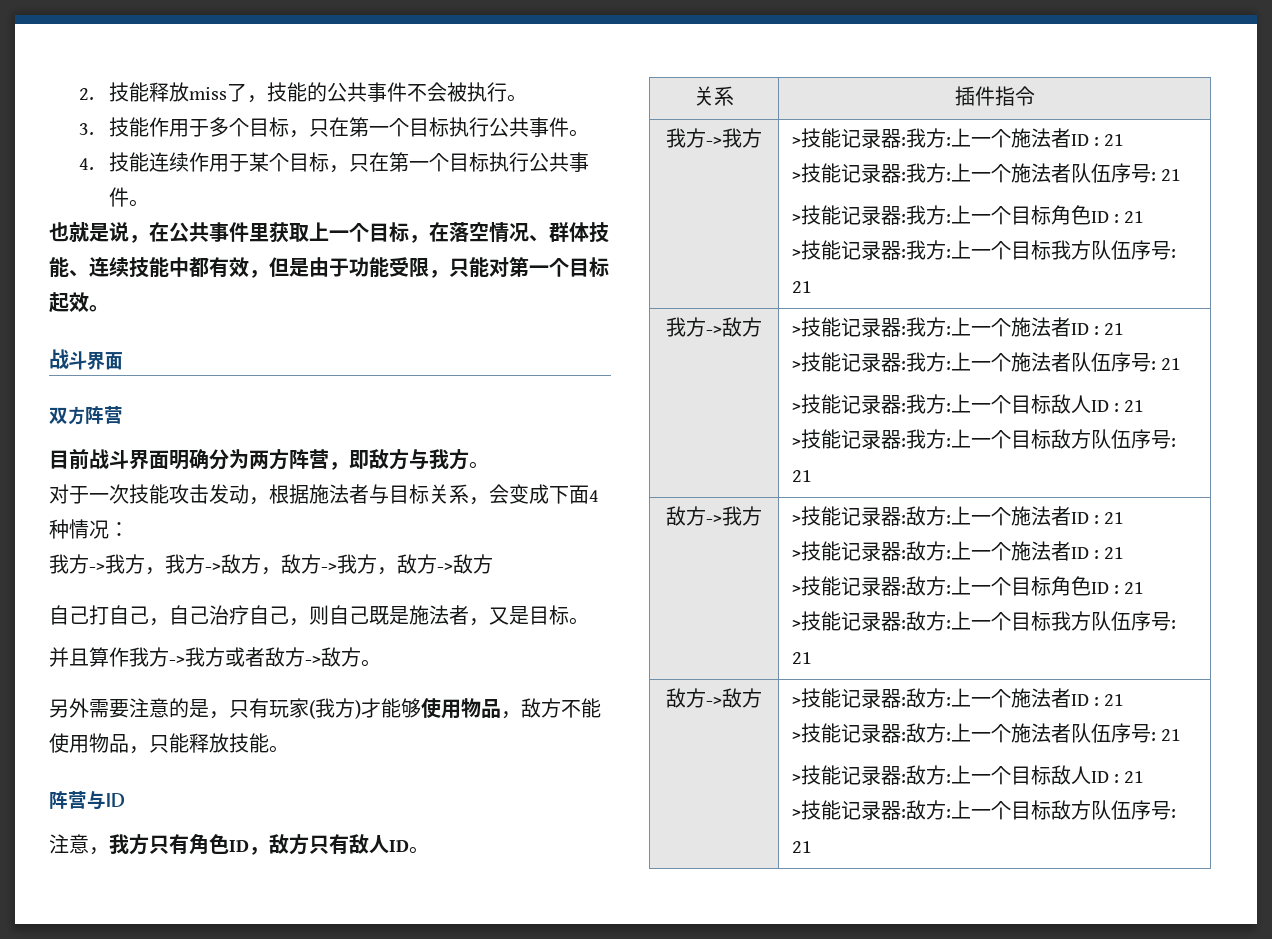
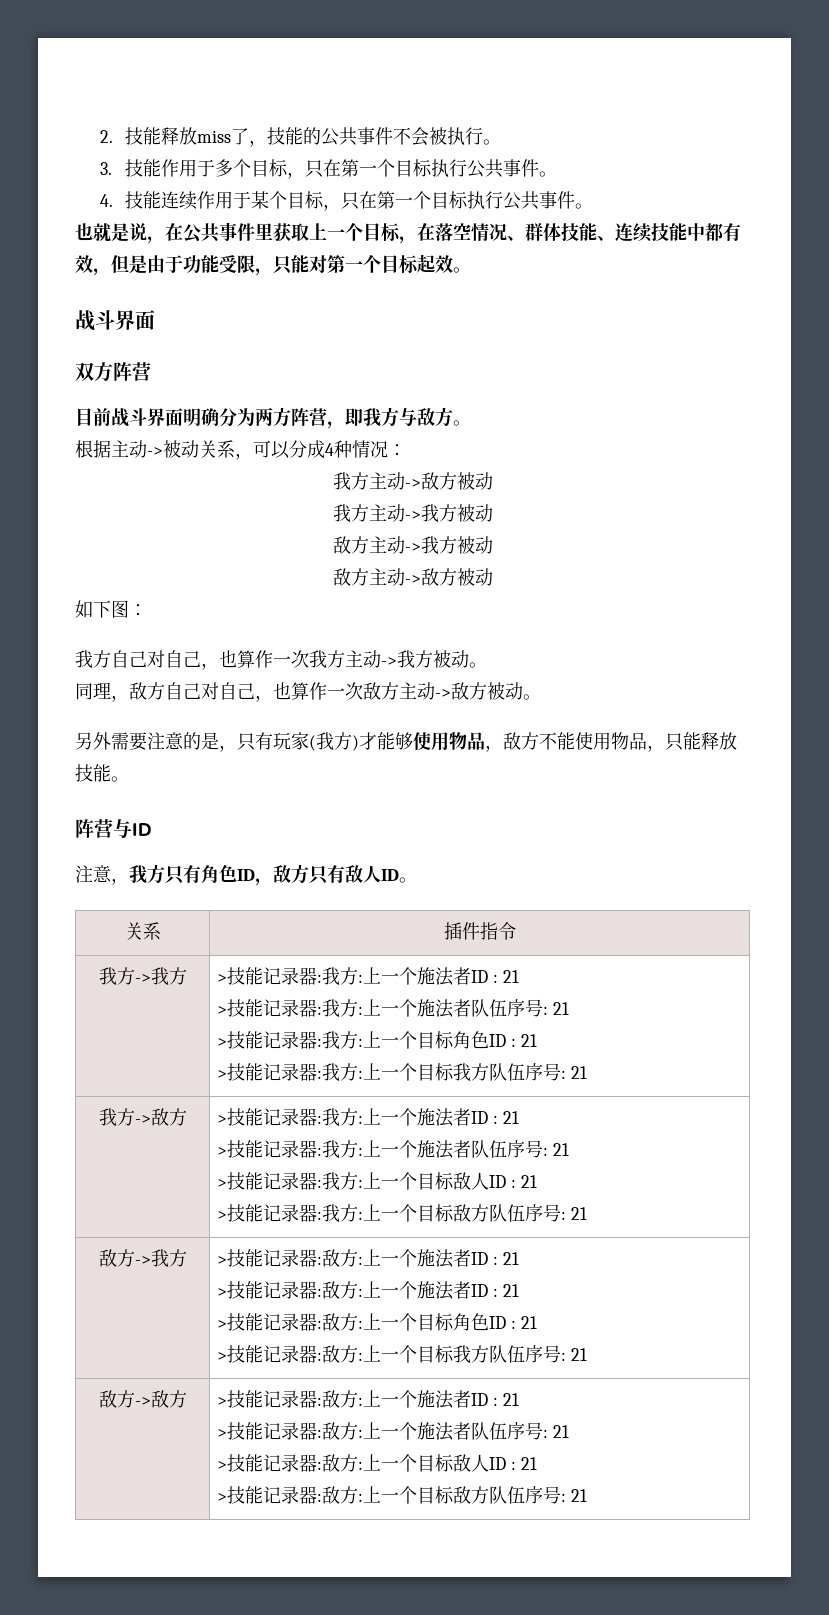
[369,449,489,470] [49,484,599,505] [49,519,129,539] [49,554,493,575] [49,605,589,626] [49,647,361,667] 敌方与我方。 // 对于一次技能攻击发动，根据施法者与目标关系，会变成下面4种情况： // 我方->我方，我方->敌方，敌方->我方，敌方->敌方 // 自己打自己，自己治疗自己，则自己既是施法者，又是目标。 // 并且算作我方->我方或者敌方->敌方 -> [363,407,471,427] [75,440,406,460] [332,472,493,490] [332,504,493,522] [332,536,493,554] [332,568,493,586] [75,600,147,618] [75,650,487,670] [75,682,523,702] 我方与敌方。 // 根据主动->被动关系，可以分成4种情况： // 我方主动->敌方被动 // 我方主动->我方被动 // 敌方主动->我方被动 // 敌方主动->敌方被动 // 如下图： // 我方自己对自己，也算作一次我方主动->我方被动。 // 同理，敌方自己对自己，也算作一次敌方主动->敌方被动

